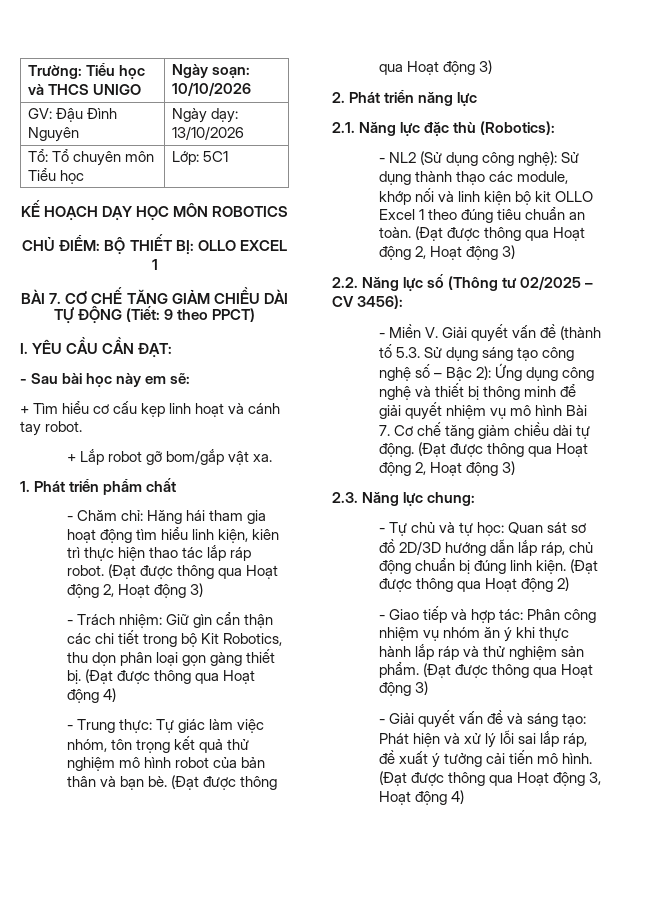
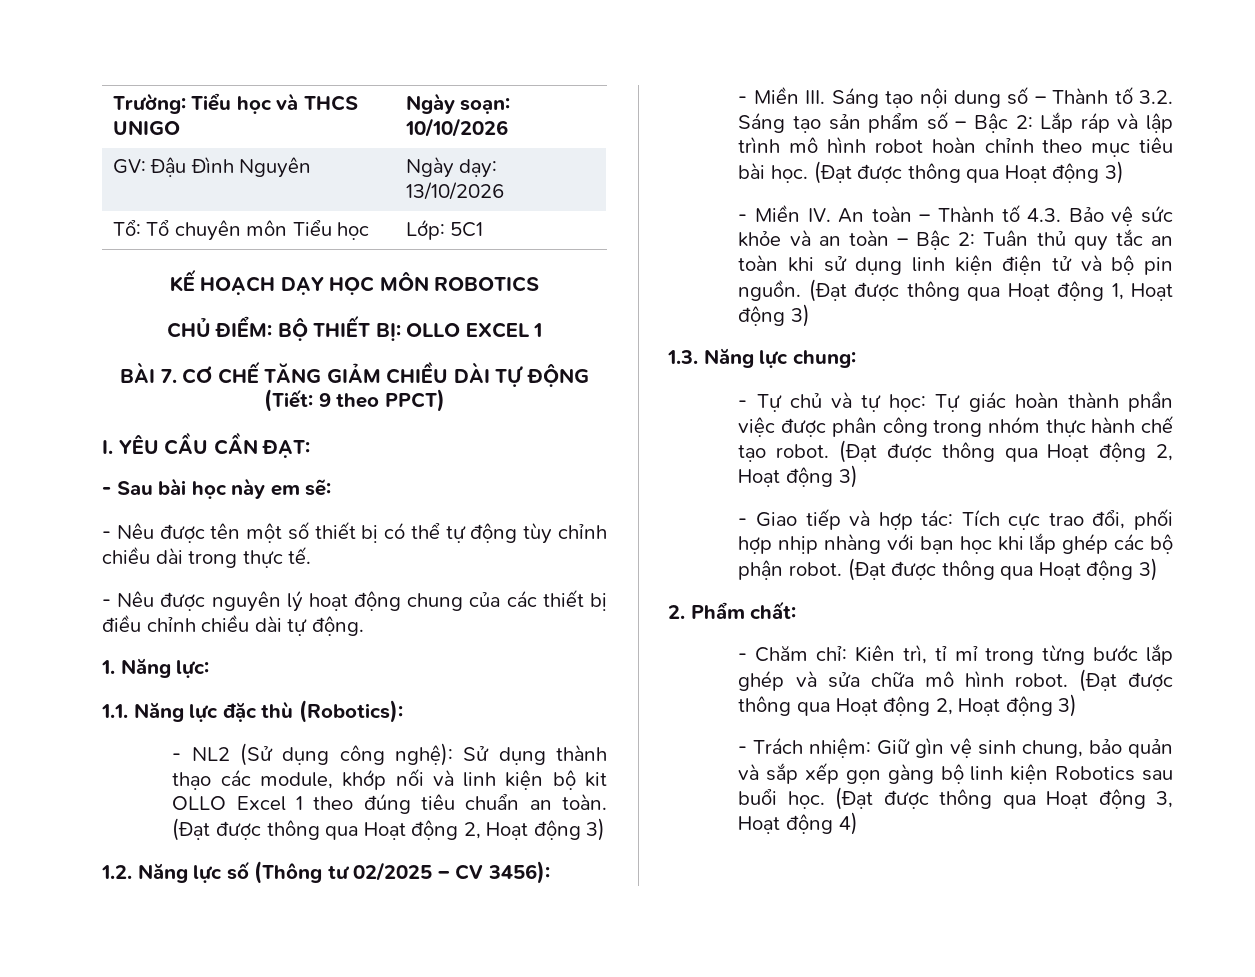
[20,401,281,417] [20,421,83,436] [66,449,272,465] [20,478,177,495] [66,510,266,524] [66,527,279,543] [66,545,251,561] [66,564,278,579] [66,583,203,598] [66,612,273,628] [66,630,282,647] [66,649,275,666] [66,669,255,684] [66,688,116,703] [66,719,264,733] [66,736,249,753] [66,757,265,771] [66,775,277,790] [378,60,492,75] [332,89,478,107] [332,122,355,133] + Tìm hiểu cơ cấu kẹp linh hoạt và cánh tay robot. // + Lắp robot gỡ bom/gắp vật xa. // 1. Phát triển phẩm chất // - Chăm chỉ: Hăng hái tham gia hoạt động tìm hiểu linh kiện, kiên trì thực hiện thao tác lắp ráp robot. (Đạt được thông qua Hoạt động 2, Hoạt động 3) // - Trách nhiệm: Giữ gìn cẩn thận các chi tiết trong bộ Kit Robotics, thu dọn phân loại gọn gàng thiết bị. (Đạt được thông qua Hoạt động 4) // - Trung thực: Tự giác làm việc nhóm, tôn trọng kết quả thử nghiệm mô hình robot của bản thân và bạn bè. (Đạt được thông qua Hoạt động 3) // 2. Phát triển năng lực // 2.1. -> [102,521,607,544] [102,546,312,568] [102,589,607,612] [102,614,364,636] [101,658,210,678] [101,704,128,718] - Nêu được tên một số thiết bị có thể tự động tùy chỉnh chiều dài trong thực tế. // - Nêu được nguyên lý hoạt động chung của các thiết bị điều chỉnh chiều dài tự động. // 1. Năng lực: // 1.1.
[332,277,358,288] 2.2. -> [101,865,132,879] 1.2.
[424,324,601,342] [378,344,574,361] [378,363,594,381] [378,383,576,400] [378,402,587,420] [378,422,590,439] [378,443,414,457] V. Giải quyết vấn đề (thành tố 5.3. Sử dụng sáng tạo công nghệ số – Bậc 2): Ứng dụng công nghệ và thiết bị thông minh để giải quyết nhiệm vụ mô hình Bài 7. Cơ chế tăng giảm chiều dài tự động. -> [805,86,1173,108] [738,111,1173,133] [738,136,1173,157] [738,161,1124,184] [738,204,1173,226] [738,229,1173,251] [738,254,1173,275] [738,279,1173,302] [738,304,811,327] [667,348,856,368] [738,390,1173,412] [738,415,1173,437] [738,444,830,462] III. Sáng tạo nội dung số – Thành tố 3.2. Sáng tạo sản phẩm số – Bậc 2: Lắp ráp và lập trình mô hình robot hoàn chỉnh theo mục tiêu bài học. (Đạt được thông qua Hoạt động 3) // - Miền IV. An toàn – Thành tố 4.3. Bảo vệ sức khỏe và an toàn – Bậc 2: Tuân thủ quy tắc an toàn khi sử dụng linh kiện điện tử và bộ pin nguồn. (Đạt được thông qua Hoạt động 1, Hoạt động 3) // 1.3. Năng lực chung: // - Tự chủ và tự học: Tự giác hoàn thành phần việc được phân công trong nhóm thực hành chế tạo robot.
[332,492,476,507] [378,522,587,536] [378,539,593,556] [378,558,598,574] [378,577,569,592] // 2.3. Năng lực chung: // - Tự chủ và tự học: Quan sát sơ đồ 2D/3D hướng dẫn lắp ráp, chủ động chuẩn bị đúng linh kiện. (Đạt được thông qua Hoạt động 2) -> (858, 476) none
[526,609,596,623] [378,627,569,642] [378,644,584,660] [378,662,593,678] [378,681,428,696] [378,710,586,728] [378,730,588,748] [378,750,592,768] Phân công nhiệm vụ nhóm ăn ý khi thực hành lắp ráp và thử nghiệm sản phẩm. (Đạt được thông qua Hoạt động 3) // - Giải quyết vấn đề và sáng tạo: Phát hiện và xử lý lỗi sai lắp ráp, đề xuất ý tưởng cải tiến mô hình. -> [961,508,1173,530] [738,533,1173,554] [738,558,1158,581] [668,601,797,619] [738,644,1173,665] [738,669,1173,692] [738,694,1078,717] [738,737,1173,758] [738,762,1173,784] [738,789,825,809] Tích cực trao đổi, phối hợp nhịp nhàng với bạn học khi lắp ghép các bộ phận robot. (Đạt được thông qua Hoạt động 3) // 2. Phẩm chất: // - Chăm chỉ: Kiên trì, tỉ mỉ trong từng bước lắp ghép và sửa chữa mô hình robot. (Đạt được thông qua Hoạt động 2, Hoạt động 3) // - Trách nhiệm: Giữ gìn vệ sinh chung, bảo quản và sắp xếp gọn gàng bộ linh kiện Robotics sau buổi học.

